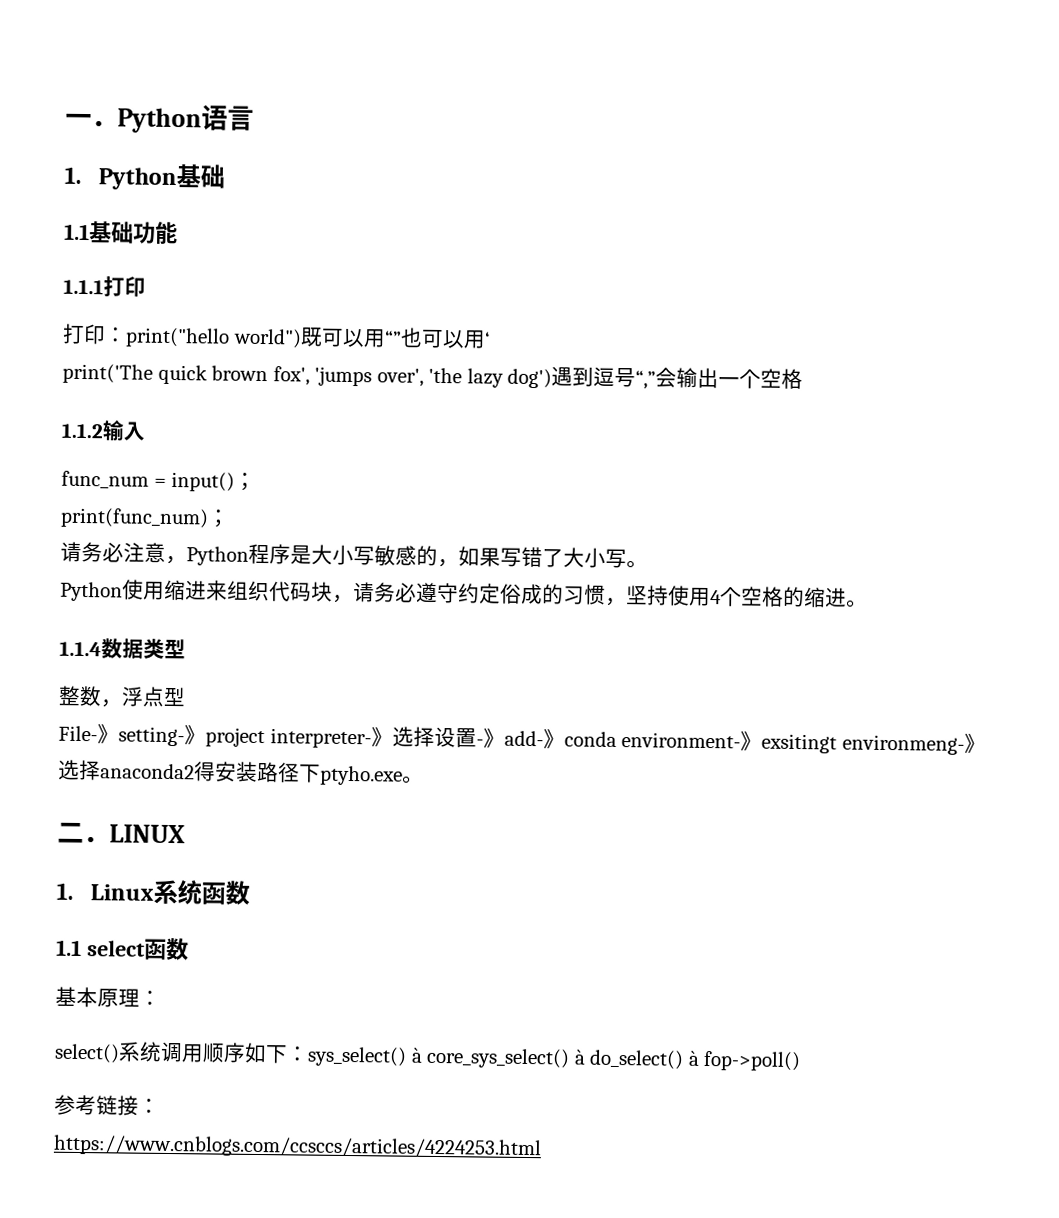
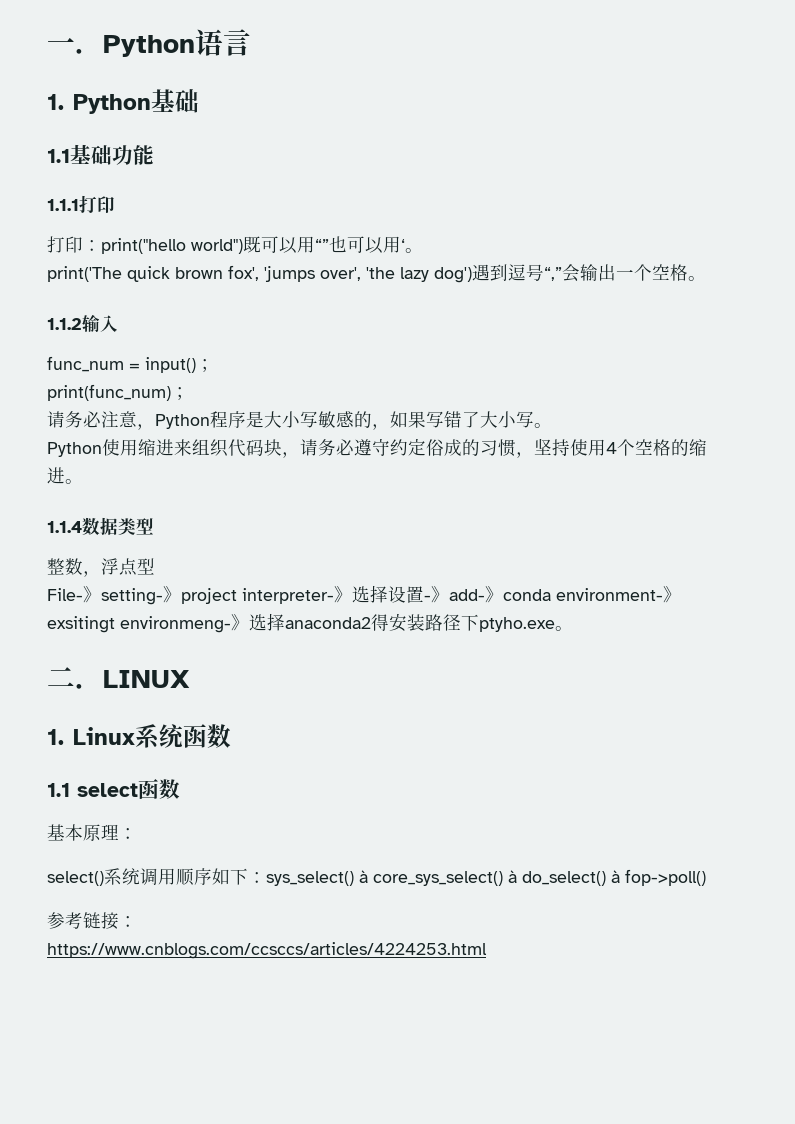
(491, 339) none -> [405,248,423,253] 。
(804, 379) none -> [688,276,706,281] 。

